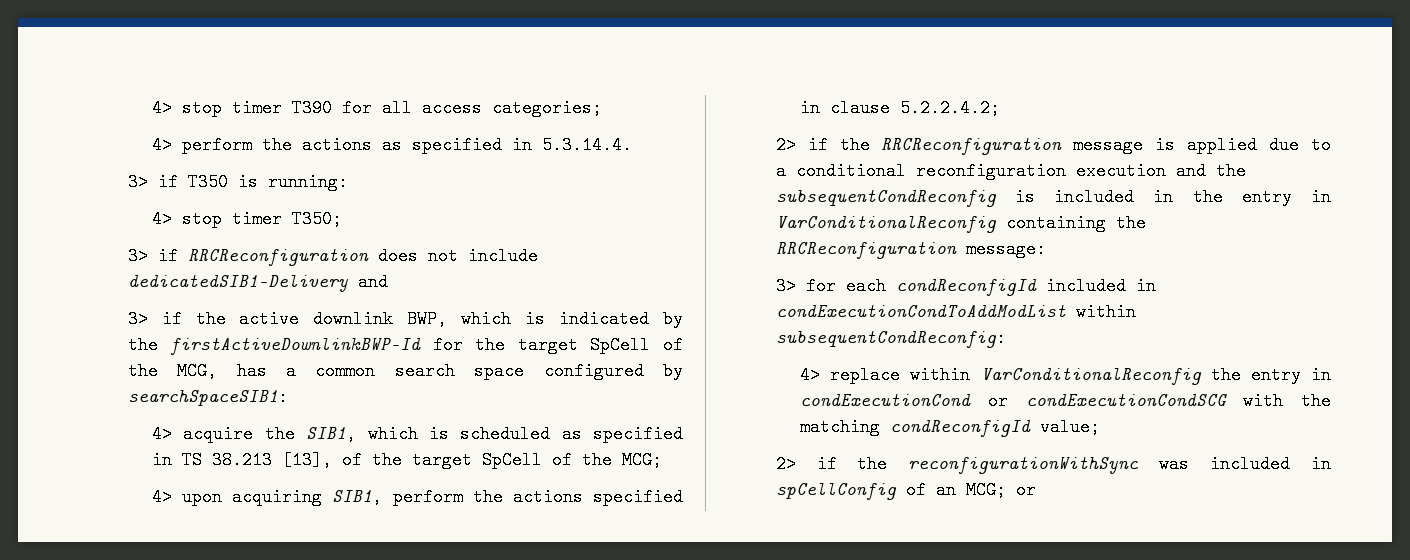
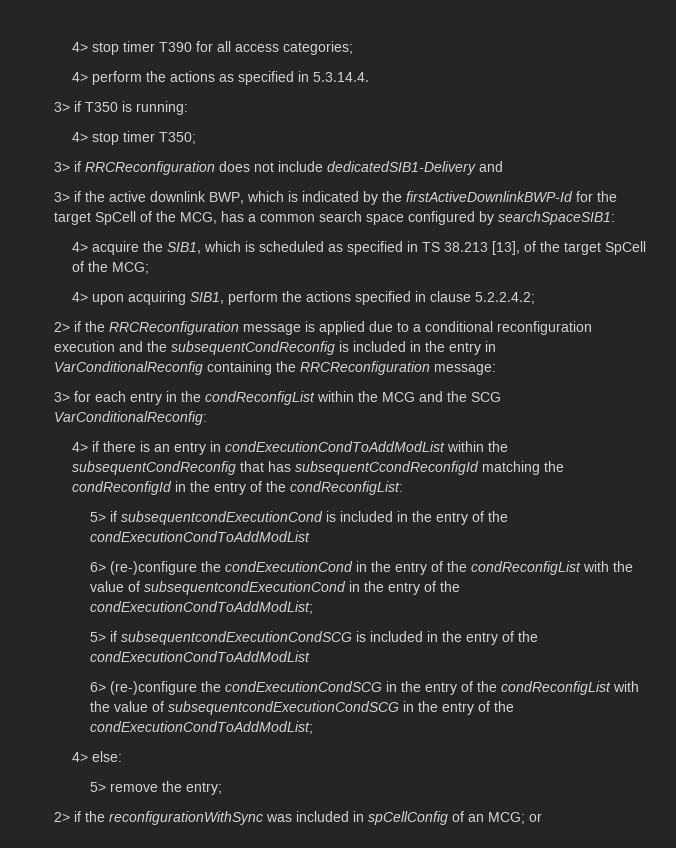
[895,277,1156,296] [775,303,1136,321] [775,329,1006,348] [800,366,1331,385] [800,392,1331,410] [800,418,1101,437] condReconfigId included in condExecutionCondToAddModList within subsequentCondReconfig: // 4> replace within VarConditionalReconfig the entry in condExecutionCond or condExecutionCondSCG with the matching condReconfigId value; -> [130,391,502,405] [54,411,208,425] [72,441,509,455] [72,461,565,475] [72,481,404,495] [89,511,508,525] [89,531,310,542] [89,561,633,575] [89,581,460,595] [89,601,313,614] [89,631,538,645] [89,651,310,662] [89,681,639,695] [89,701,514,715] [89,721,313,734] [72,751,123,762] [89,781,222,795] entry in the condReconfigList within the MCG and the SCG VarConditionalReconfig: // 4> if there is an entry in condExecutionCondToAddModList within the subsequentCondReconfig that has subsequentCcondReconfigId matching the condReconfigId in the entry of the condReconfigList: // 5> if subsequentcondExecutionCond is included in the entry of the condExecutionCondToAddModList // 6> (re-)configure the condExecutionCond in the entry of the condReconfigList with the value of subsequentcondExecutionCond in the entry of the condExecutionCondToAddModList; // 5> if subsequentcondExecutionCondSCG is included in the entry of the condExecutionCondToAddModList // 6> (re-)configure the condExecutionCondSCG in the entry of the condReconfigList with the value of subsequentcondExecutionCondSCG in the entry of the condExecutionCondToAddModList; // 4> else: // 5> remove the entry;

